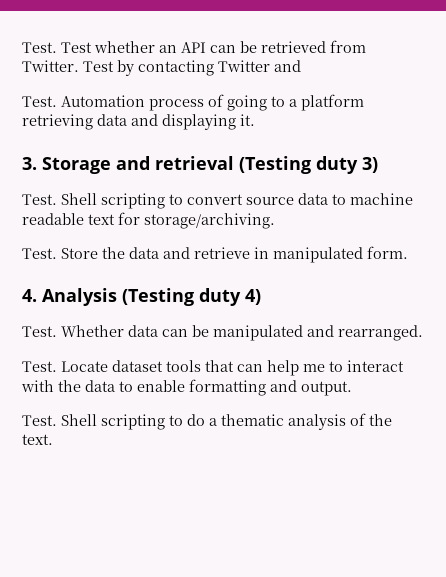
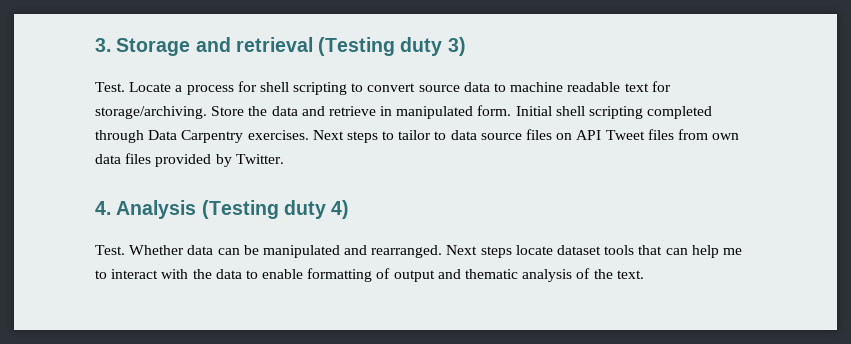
[22,40,366,53] [22,60,301,76] [22,94,364,111] [22,114,255,130] Test. Test whether an API can be retrieved from Twitter. Test by contacting Twitter and // Test. Automation process of going to a platform retrieving data and displaying it. // -> (95, 45) none
[61,193,97,205] Shell -> [129,81,289,95] Locate a process for shell
[22,248,57,259] // Test. -> (207, 112) none
(408, 252) none -> [515,106,713,119] [95,129,740,143] [95,153,284,167] Initial shell scripting completed through Data Carpentry exercises. Next steps to tailor to data source files on API Tweet files from own data files provided by Twitter.
[22,361,108,372] // Test. Locate -> [446,245,553,258] Next steps locate
[270,380,352,396] [22,414,217,430] and output. // Test. Shell scripting to do a -> [376,268,461,282] of output and

